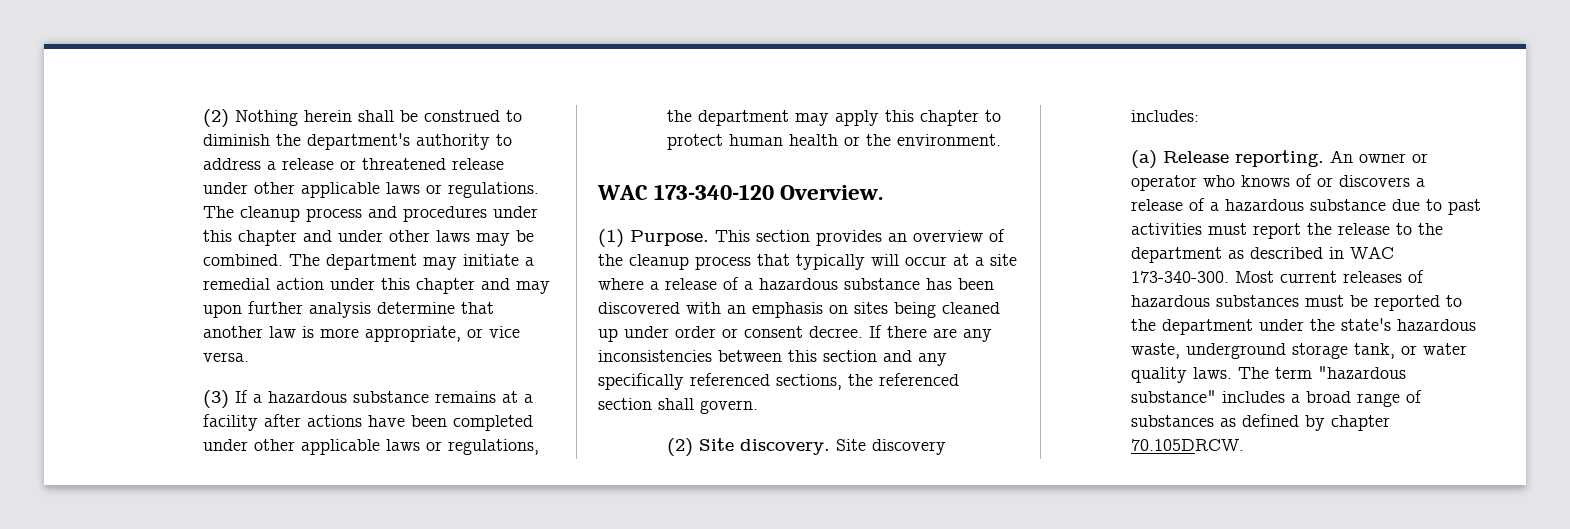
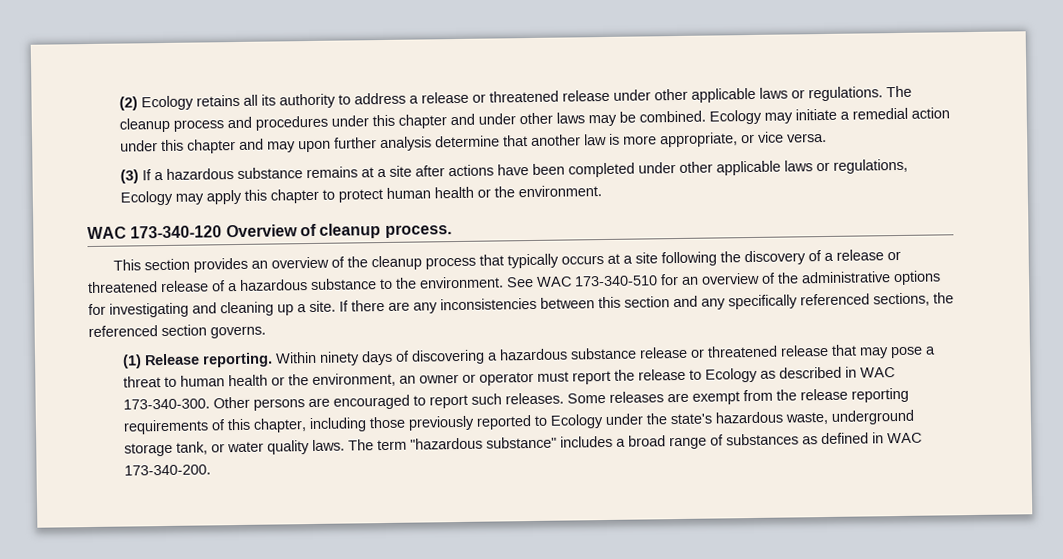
[202,109,522,128] [202,133,410,150] (2) Nothing herein shall be construed to diminish the department's -> [119,94,277,111] (2) Ecology retains all its
[288,254,417,270] The department -> [709,109,763,125] Ecology
[202,414,258,431] facility -> [389,165,413,177] site
[666,110,789,126] the department -> [120,190,174,206] Ecology
[780,185,884,200] [598,229,709,248] Overview. // (1) Purpose. -> [225,223,452,239] Overview of cleanup process. //
[871,254,1017,266] [598,277,994,290] [598,302,1000,318] [598,326,863,342] will occur at a site where a release of a hazardous substance has been discovered with an emphasis on sites being cleaned up under order or consent decree. -> [560,249,901,267] [87,270,941,294] [88,300,336,318] occurs at a site following the discovery of a release or threatened release of a hazardous substance to the environment. See WAC 173-340-510 for an overview of the administrative options for investigating and cleaning up a site.
[658,398,758,414] [666,438,946,457] [1130,110,1199,122] [1130,150,1428,169] [1130,174,1425,191] [1130,198,1481,215] [1130,223,1202,235] shall govern. // (2) Site discovery. Site discovery includes: // (a) Release reporting. An owner or operator who knows of or discovers a release of a hazardous substance due to past activities -> [210,325,266,339] [122,344,937,369] [123,371,535,388] governs. // (1) Release reporting. Within ninety days of discovering a hazardous substance release or threatened release that may pose a threat to human health or the environment, an owner or operator
[1417,223,1443,235] [1130,247,1222,263] the department -> [705,367,759,383] Ecology
[1234,270,1424,283] [1130,295,1462,311] [1130,319,1253,335] Most current releases of hazardous substances must be reported to the department -> [213,387,910,411] [123,414,605,435] Other persons are encouraged to report such releases. Some releases are exempt from the release reporting requirements of this chapter, including those previously reported to Ecology
[1304,415,1390,431] [1130,439,1244,451] by chapter 70.105DRCW. -> [872,432,923,444] [124,464,212,476] in WAC 173-340-200.

